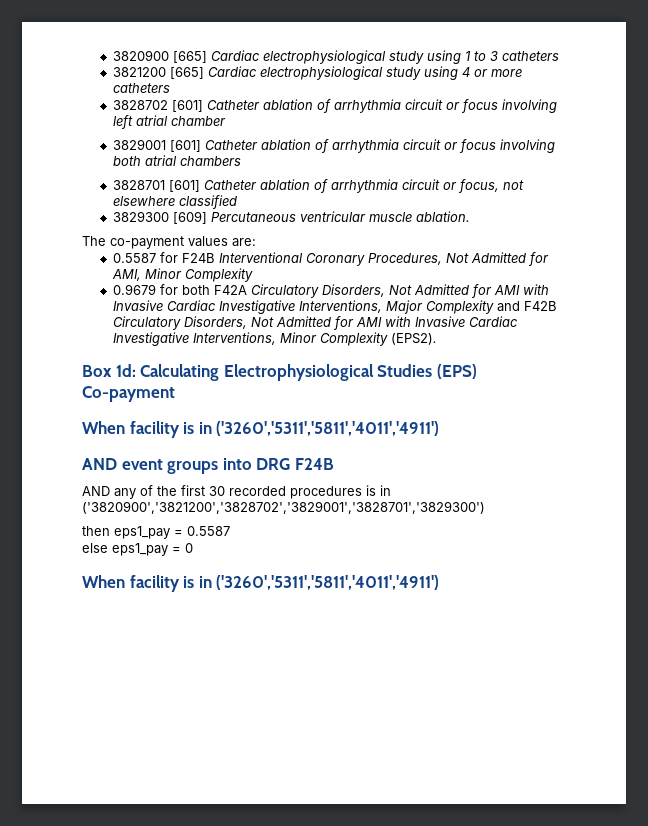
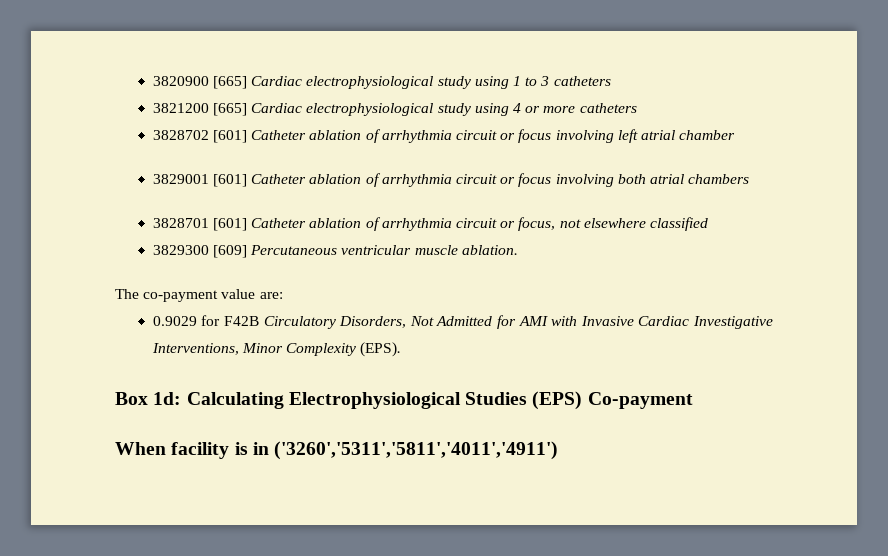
[188,236,228,247] values -> [221,289,256,299] value
[113,252,550,266] [112,268,254,282] [113,284,550,298] [113,300,521,314] 0.5587 for F24B Interventional Coronary Procedures, Not Admitted for AMI, Minor Complexity // 0.9679 for both F42A Circulatory Disorders, Not Admitted for AMI with Invasive Cardiac Investigative Interventions, Major Complexity and -> [152,315,221,326] 0.9029 for
[391,333,438,345] (EPS2). -> [360,342,402,357] (EPS).
[82,458,334,474] [82,485,391,499] [82,501,485,514] [82,526,230,539] [82,543,193,556] [82,575,440,592] // AND event groups into DRG F24B // AND any of the first 30 recorded procedures is in ('3820900','3821200','3828702','3829001','3828701','3829300') // then eps1_pay = 0.5587 // else eps1_pay = 0 // When facility is in ('3260','5311','5811','4011','4911') -> (559, 450) none

